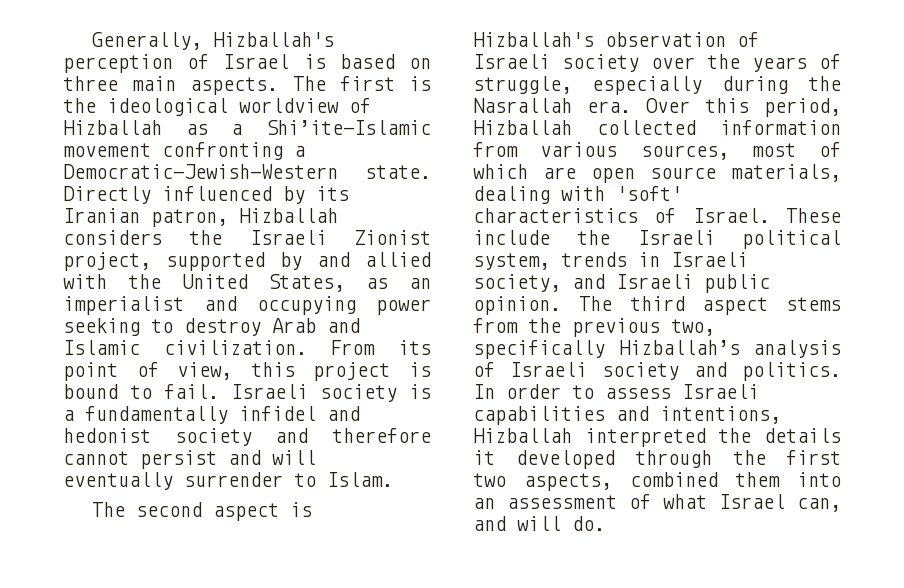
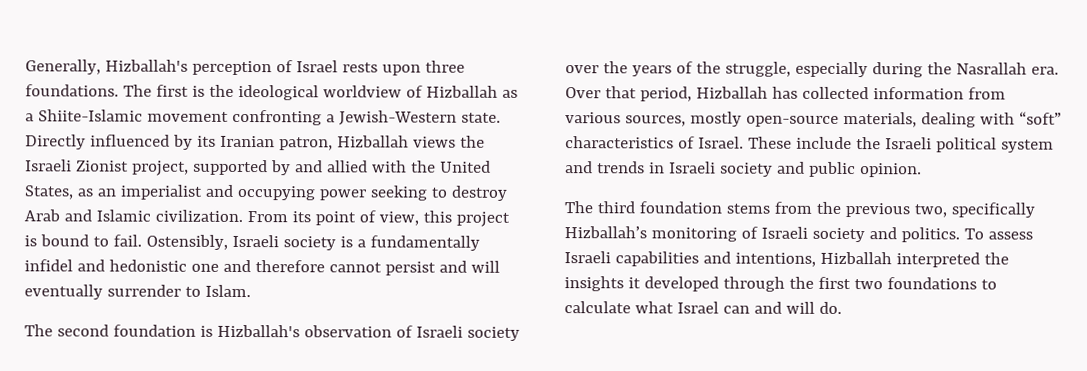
[303,54,431,69] [63,76,279,95] is based on three main aspects. -> [341,60,465,76] [25,84,119,97] rests upon three foundations.
[266,120,431,135] Shi’ite-Islamic -> [37,109,143,122] Shiite-Islamic
[63,164,338,179] Democratic-Jewish-Western -> [338,110,457,126] Jewish-Western
[63,230,162,245] considers -> [412,136,456,148] views
(219, 391) none -> [145,234,228,250] Ostensibly,
[63,428,252,446] hedonist society -> [108,259,219,272] hedonistic one
[213,503,280,521] aspect -> [112,324,196,337] foundation
(841, 61) none -> [695,61,721,74] the
[705,98,749,113] this -> [604,86,637,99] that
(572, 127) none -> [771,86,798,99] has
[751,142,841,157] [473,164,716,183] most of which are open source -> [689,111,839,127] mostly open-source
[616,186,682,201] 'soft' -> [1018,111,1062,125] “soft”
[473,253,550,270] system, -> [1000,139,1054,153] [565,161,593,174] system and
[473,274,693,292] society, and Israeli -> [719,161,805,177] society and
(561, 305) none -> (922, 170) //
[702,297,769,315] aspect -> [638,201,722,214] foundation
[753,340,841,358] analysis -> [650,227,737,242] monitoring
[473,384,594,399] In order to -> [963,228,984,240] To
[764,428,841,443] details -> [564,276,624,292] insights
[523,472,841,491] [473,494,651,509] aspects, combined them into an assessment of -> [886,277,997,290] [564,301,631,314] foundations to calculate
[797,498,841,512] can, -> [722,305,750,314] can

